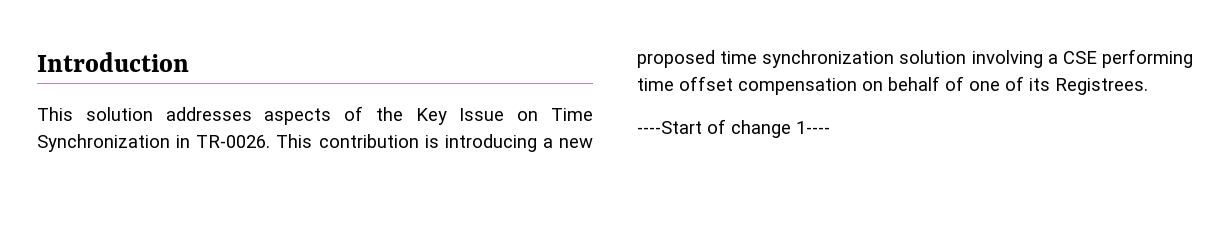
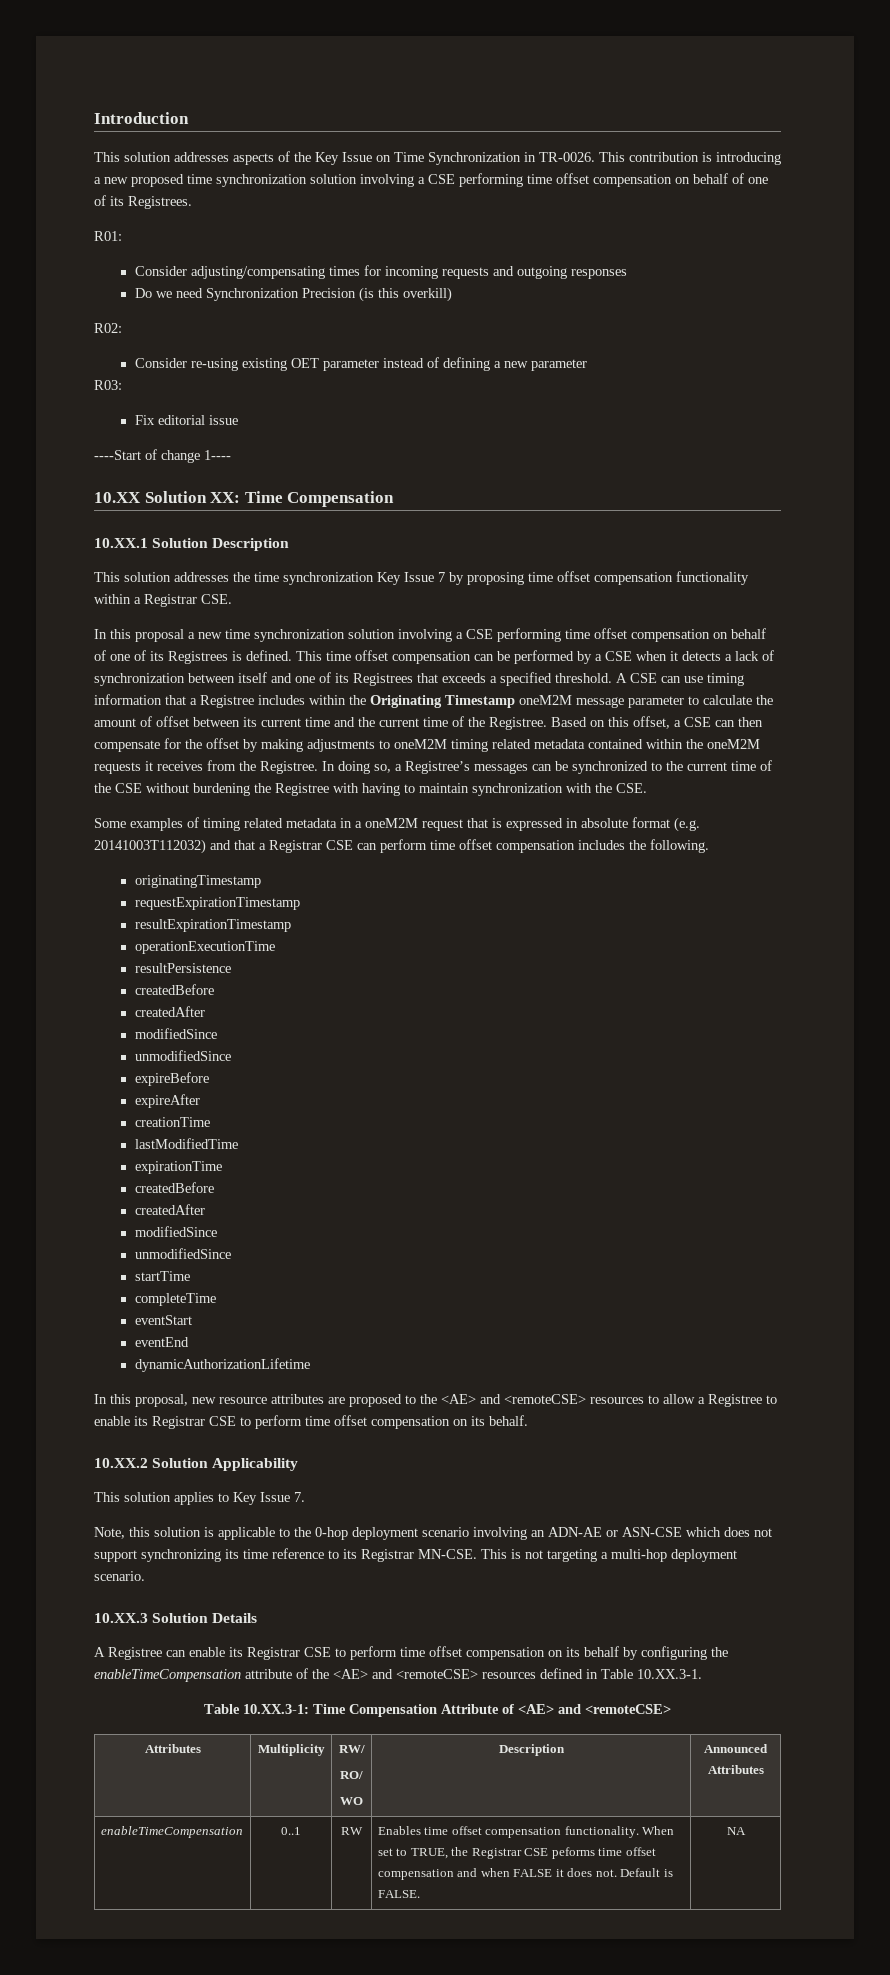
[637,119,830,138] ----Start of change 1---- -> [94,231,122,241] [134,265,627,279] [134,287,452,302] [94,323,122,333] [134,357,587,371] [94,380,122,390] [134,415,238,425] [94,449,231,463] [94,491,395,507] [94,538,290,551] [94,571,749,585] [94,594,232,607] [94,628,766,642] [94,650,774,664] [94,672,744,686] [94,694,773,708] [94,716,763,730] [94,738,760,752] [94,760,772,774] [94,783,647,796] [94,817,700,832] [94,839,709,854] [134,875,261,888] [134,897,300,910] [134,919,291,932] [134,941,275,954] [134,963,231,973] [134,984,214,995] [134,1006,205,1017] [134,1028,217,1039] [134,1050,231,1061] [134,1072,209,1086] [134,1094,200,1108] [134,1117,210,1127] [134,1138,238,1149] [134,1161,222,1174] [134,1182,214,1193] [134,1204,205,1215] [134,1226,217,1237] [134,1248,231,1259] [134,1271,190,1281] [134,1293,216,1306] [134,1315,192,1325] [134,1337,189,1347] [134,1358,310,1372] [94,1394,777,1407] [94,1415,528,1429] [94,1458,299,1471] [94,1492,305,1505] [94,1527,772,1540] [94,1548,737,1562] [94,1571,145,1581] [94,1613,258,1623] [94,1646,728,1660] [94,1668,702,1682] [204,1704,671,1717] [144,1744,201,1753] [257,1744,325,1756] [338,1745,365,1753] [340,1771,363,1779] [340,1797,363,1805] [498,1744,565,1756] [704,1744,768,1753] [707,1765,764,1774] [100,1826,243,1838] [281,1827,301,1835] [341,1827,363,1835] [377,1826,675,1838] [377,1847,656,1859] [377,1868,673,1880] [377,1890,420,1898] [726,1827,746,1835] R01: // Consider adjusting/compensating times for incoming requests and outgoing responses // Do we need Synchronization Precision (is this overkill) // R02: // Consider re-using existing OET parameter instead of defining a new parameter // R03: // Fix editorial issue // ----Start of change 1---- // 10.XX Solution XX: Time Compensation // 10.XX.1 Solution Description // This solution addresses the time synchronization Key Issue 7 by proposing time offset compensation functionality within a Registrar CSE. // In this proposal a new time synchronization solution involving a CSE performing time offset compensation on behalf of one of its Registrees is defined. This time offset compensation can be performed by a CSE when it detects a lack of synchronization between itself and one of its Registrees that exceeds a specified threshold. A CSE can use timing information that a Registree includes within the Originating Timestamp oneM2M message parameter to calculate the amount of offset between its current time and the current time of the Registree. Based on this offset, a CSE can then compensate for the offset by making adjustments to oneM2M timing related metadata contained within the oneM2M requests it receives from the Registree. In doing so, a Registree’s messages can be synchronized to the current time of the CSE without burdening the Registree with having to maintain synchronization with the CSE. // Some examples of timing related metadata in a oneM2M request that is expressed in absolute format (e.g. 20141003T112032) and that a Registrar CSE can perform time offset compensation includes the following. // originatingTimestamp // requestExpirationTimestamp // resultExpirationTimestamp // operationExecutionTime // resultPersistence // createdBefore // createdAfter // modifiedSince // unmodifiedSince // expireBefore // expireAfter // creationTime // lastModifiedTime // expirationTime // createdBefore // createdAfter // modifiedSince // unmodifiedSince // startTime // completeTime // eventStart // eventEnd // dynamicAuthorizationLifetime // In this proposal, new resource attributes are proposed to the <AE> and <remoteCSE> resources to allow a Registree to enable its Registrar CSE to perform time offset compensation on its behalf. // 10.XX.2 Solution Applicability // This solution applies to Key Issue 7. // Note, this solution is applicable to the 0-hop deployment scenario involving an ADN-AE or ASN-CSE which does not support synchronizing its time reference to its Registrar MN-CSE. This is not targeting a multi-hop deployment scenario. // 10.XX.3 Solution Details // A Registree can enable its Registrar CSE to perform time offset compensation on its behalf by configuring the enableTimeCompensation attribute of the <AE> and <remoteCSE> resources defined in Table 10.XX.3-1. // Table 10.XX.3-1: Time Compensation Attribute of <AE> and <remoteCSE> // Attributes | Multiplicity | RW/ // RO/ // WO | Description | Announced Attributes // enableTimeCompensation | 0..1 | RW | Enables time offset compensation functionality. When set to TRUE, the Registrar CSE peforms time offset compensation and when FALSE it does not. Default is FALSE. | NA

